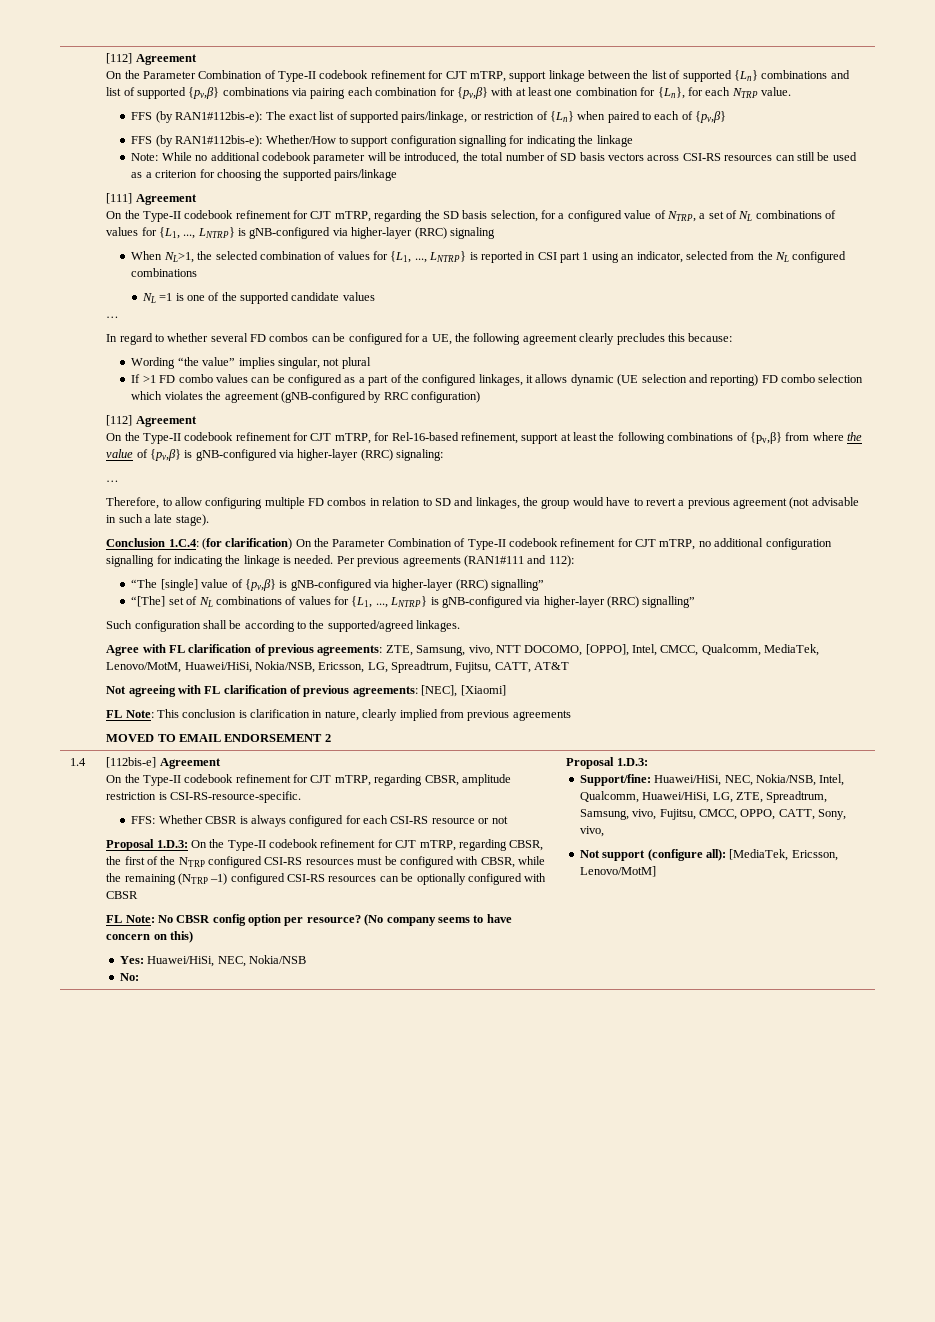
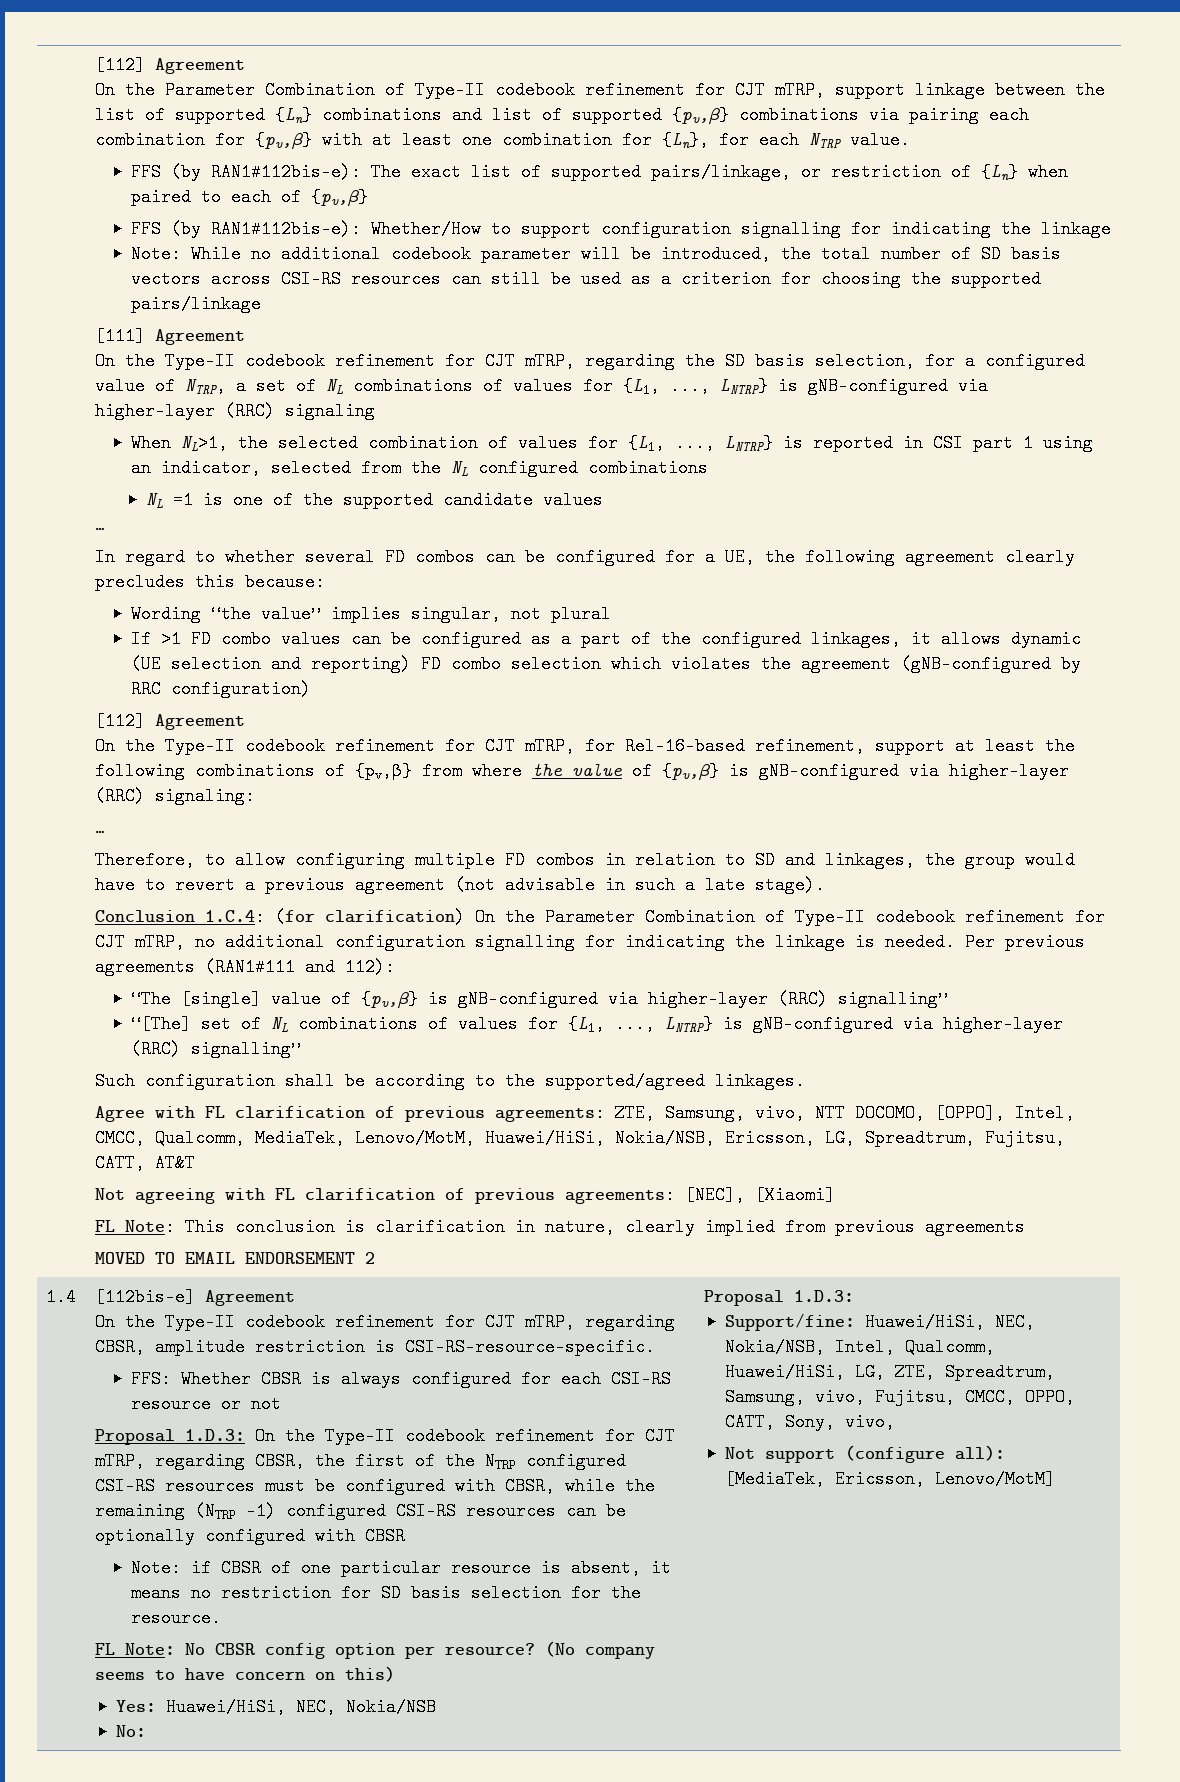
(139, 895) none -> [131,1559,672,1577] [131,1584,642,1602] [131,1609,222,1627] // Note: if CBSR of one particular resource is absent, it means no restriction for SD basis selection for the resource.

